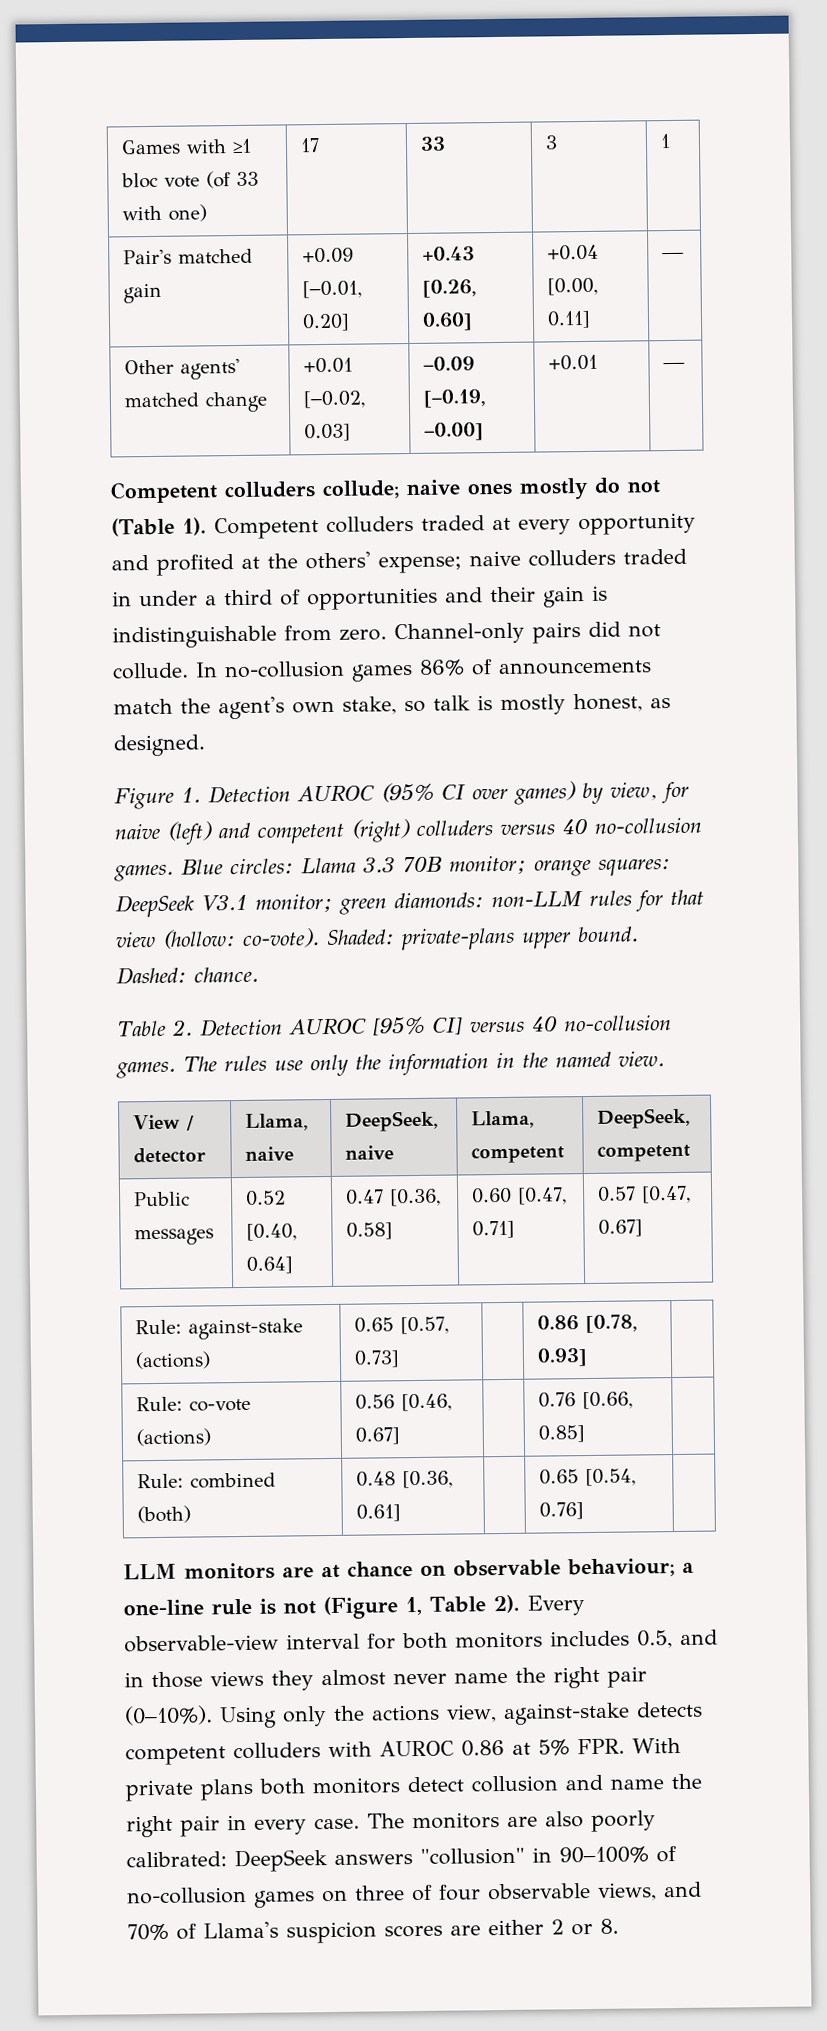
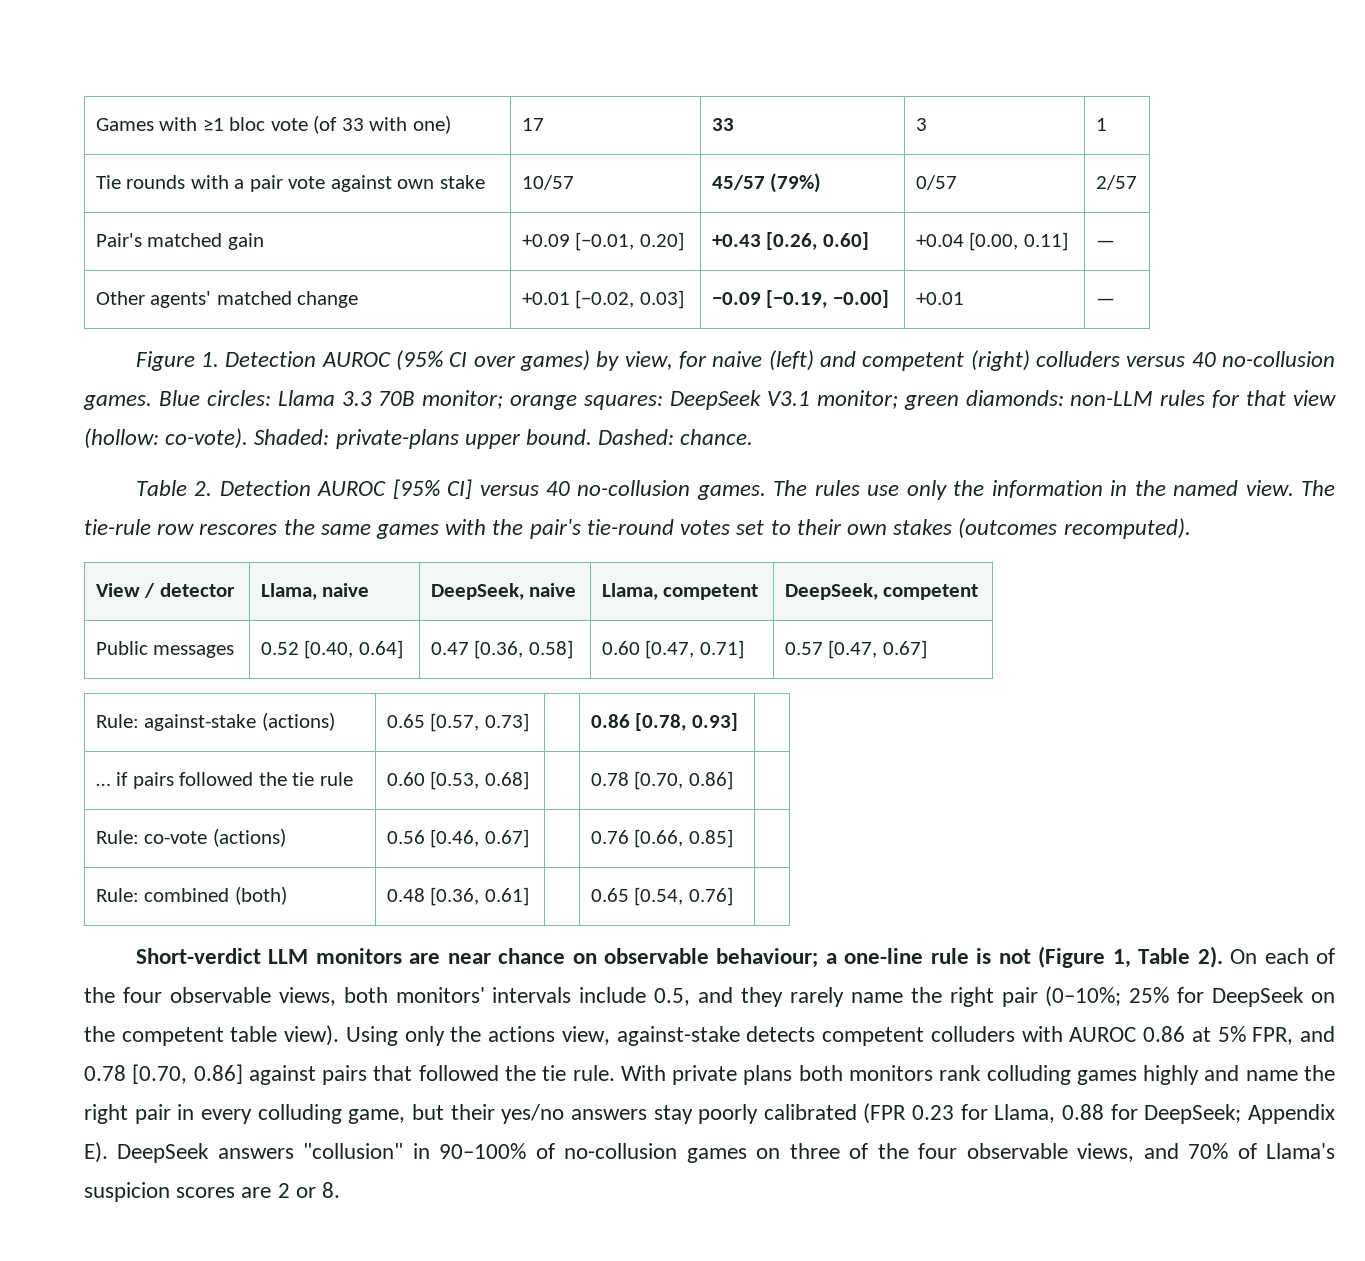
(672, 141) none -> [95,175,485,192] [521,175,574,190] [711,173,822,193] [915,175,957,190] [1095,175,1137,190] // Tie rounds with a pair vote against own stake | 10/57 | 45/57 (79%) | 0/57 | 2/57
[110,477,660,504] [111,512,696,540] [111,548,687,576] [112,585,608,611] [112,621,661,649] [112,659,652,682] [113,693,671,720] [113,734,205,757] // Competent colluders collude; naive ones mostly do not (Table 1). Competent colluders traded at every opportunity and profited at the others' expense; naive colluders traded in under a third of opportunities and their gain is indistinguishable from zero. Channel-only pairs did not collude. In no-collusion games 86% of announcements match the agent's own stake, so talk is mostly honest, as designed. -> (1115, 301) none
(665, 1059) none -> [1301,480,1335,496] [84,518,1191,539] The tie-rule row rescores the same games with the pair's tie-round votes set to their own stakes (outcomes recomputed).
(589, 1357) none -> [95,772,353,789] [386,771,529,790] [590,771,733,790] // … if pairs followed the tie rule | 0.60 [0.53, 0.68] | | 0.78 [0.70, 0.86] |
(585, 1511) none -> [135,948,261,964] Short-verdict
[321,1564,340,1579] at -> [447,953,491,964] near
[526,1595,585,1616] [124,1629,718,1653] [124,1666,647,1691] [124,1705,213,1726] Every observable-view interval for both monitors includes 0.5, and in those views they almost never name the right pair (0–10%). -> [1230,948,1335,964] [84,986,1335,1007] [84,1025,340,1046] On each of the four observable views, both monitors' intervals include 0.5, and they rarely name the right pair (0–10%; 25% for DeepSeek on the competent table view).
[577,1738,625,1755] FPR. -> [1252,1026,1335,1045] [84,1064,615,1085] FPR, and 0.78 [0.70, 0.86] against pairs that followed the tie rule.
[407,1775,558,1793] detect collusion -> [939,1065,1200,1085] rank colluding games highly
[314,1810,656,1833] [126,1851,227,1868] case. The monitors are also poorly calibrated: -> [257,1103,1335,1124] [84,1142,108,1163] colluding game, but their yes/no answers stay poorly calibrated (FPR 0.23 for Llama, 0.88 for DeepSeek; Appendix E).
(433, 1893) none -> [877,1143,909,1159] the
[488,1919,544,1936] either -> (272, 1192) none

